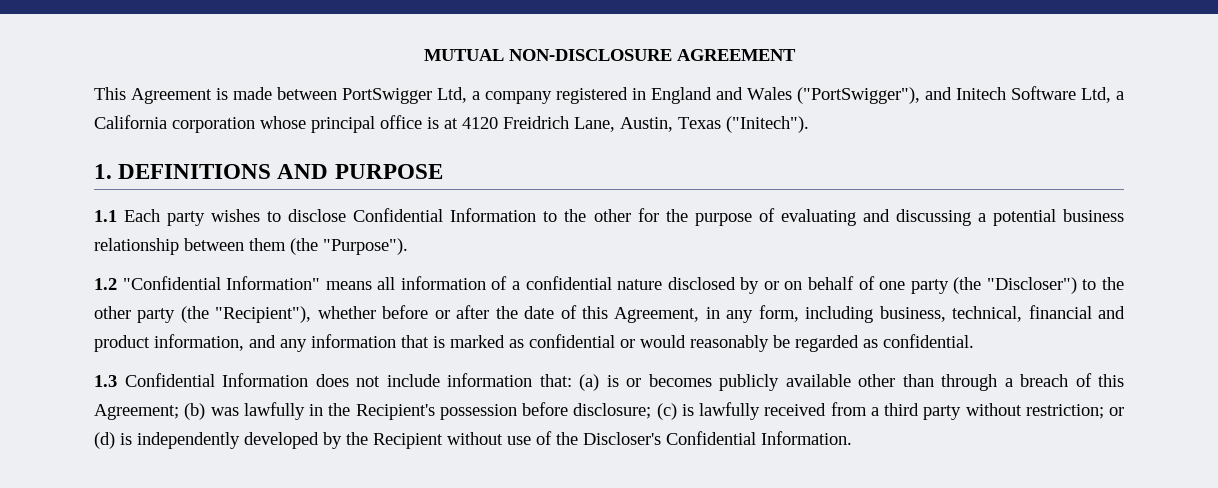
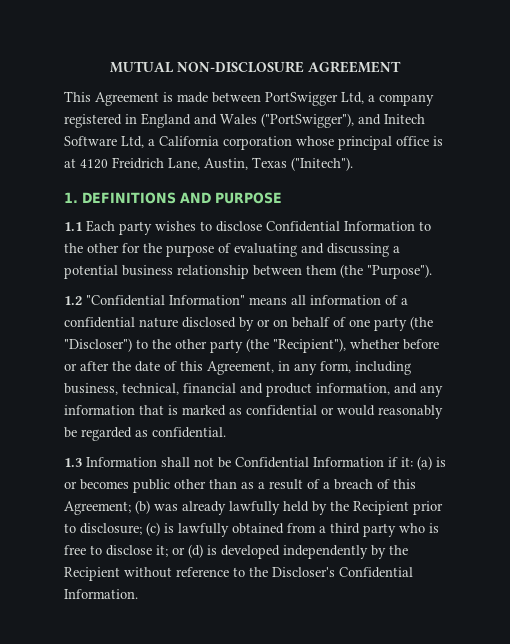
[124,373,997,391] Confidential Information does not include information that: (a) is or becomes publicly available other than through -> [86,456,446,470] [64,479,320,493] Information shall not be Confidential Information if it: (a) is or becomes public other than as a result of
[243,402,568,420] lawfully in the Recipient's possession before -> [182,501,443,515] [64,523,76,533] already lawfully held by the Recipient prior to
[764,403,827,416] received -> [232,523,284,534] obtained
[965,403,1104,419] without restriction; -> [399,523,439,533] [64,545,168,557] who is free to disclose it;
[137,432,319,449] independently developed -> [221,545,368,559] developed independently
[507,431,552,445] use of -> [176,567,245,577] reference to

